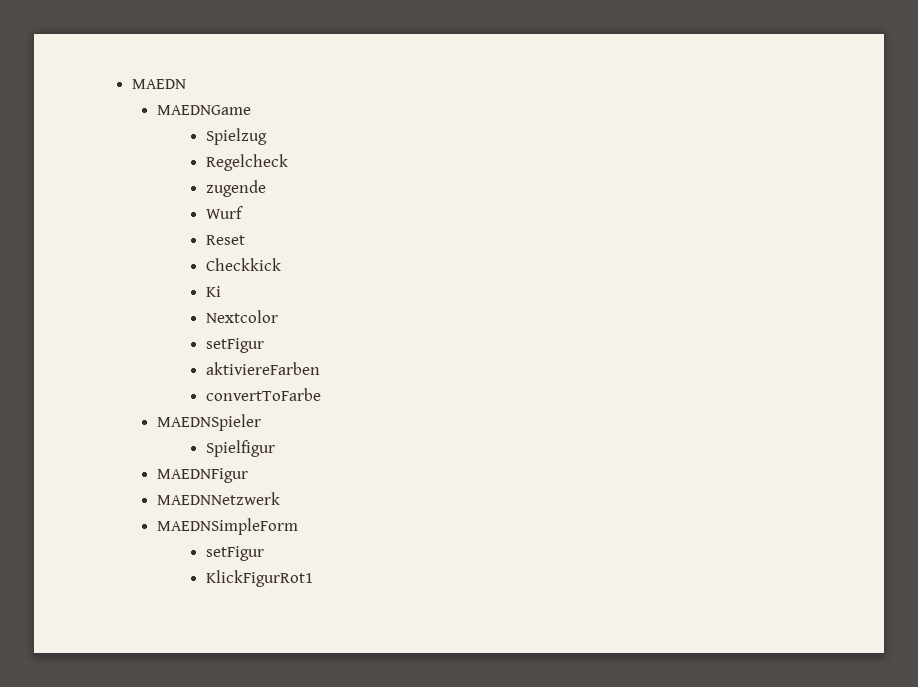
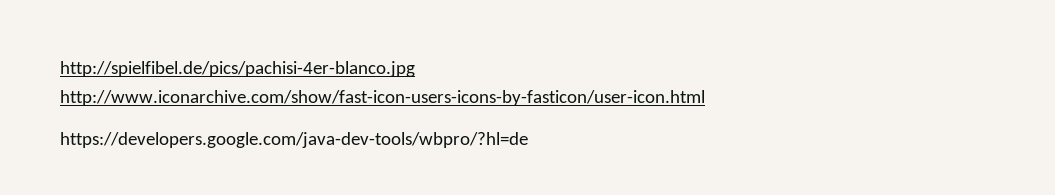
[132,79,187,89] [157,105,252,115] [206,128,268,145] [206,154,289,171] [206,180,267,197] [206,206,244,219] [206,235,246,245] [206,258,282,271] [206,286,222,297] [206,310,279,323] [206,338,265,353] [206,362,321,375] [206,388,322,401] [157,414,262,431] [206,440,276,457] [157,468,249,483] [157,492,281,505] [157,518,299,535] [206,546,265,561] [206,570,314,587] MAEDN // MAEDNGame // Spielzug // Regelcheck // zugende // Wurf // Reset // Checkkick // Ki // Nextcolor // setFigur // aktiviereFarben // convertToFarbe // MAEDNSpieler // Spielfigur // MAEDNFigur // MAEDNNetzwerk // MAEDNSimpleForm // setFigur // KlickFigurRot1 -> [60,61,415,77] [60,90,705,106] [60,132,528,148] http://spielfibel.de/pics/pachisi-4er-blanco.jpg // http://www.iconarchive.com/show/fast-icon-users-icons-by-fasticon/user-icon.html // https://developers.google.com/java-dev-tools/wbpro/?hl=de

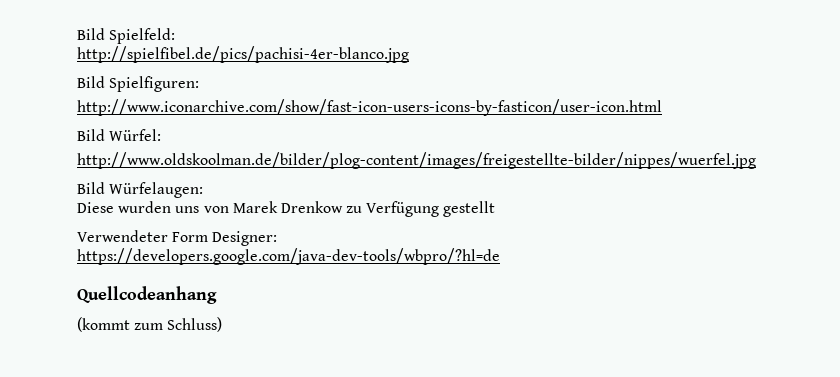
(60, 69) none -> [77,28,176,44] Bild Spielfeld: //
(415, 69) none -> [77,76,200,92] // Bild Spielfiguren:
[60,132,528,148] https://developers.google.com/java-dev-tools/wbpro/?hl=de -> [77,129,162,141] [77,152,756,169] [77,182,204,198] [77,201,496,217] [77,230,278,246] [77,248,500,265] [77,286,217,304] [77,317,223,332] Bild Würfel: // http://www.oldskoolman.de/bilder/plog-content/images/freigestellte-bilder/nippes/wuerfel.jpg // Bild Würfelaugen: // Diese wurden uns von Marek Drenkow zu Verfügung gestellt // Verwendeter Form Designer: // https://developers.google.com/java-dev-tools/wbpro/?hl=de // Quellcodeanhang // (kommt zum Schluss)

